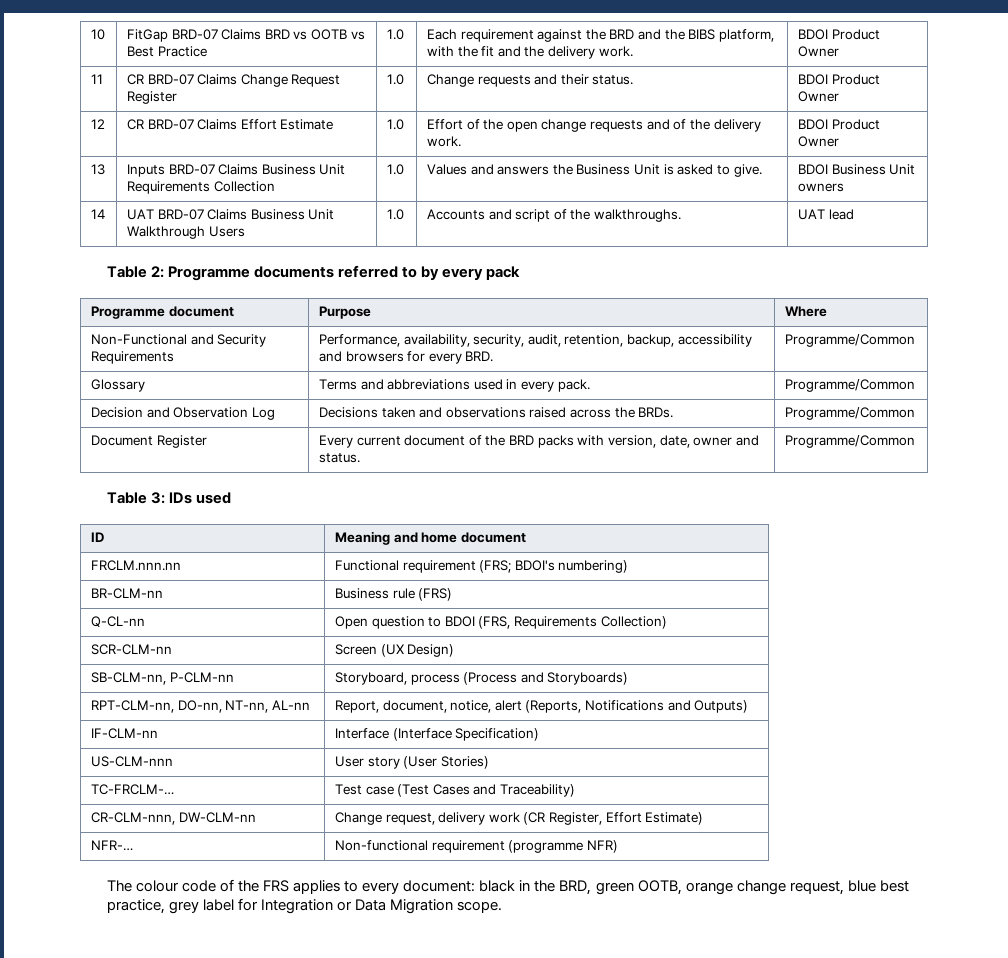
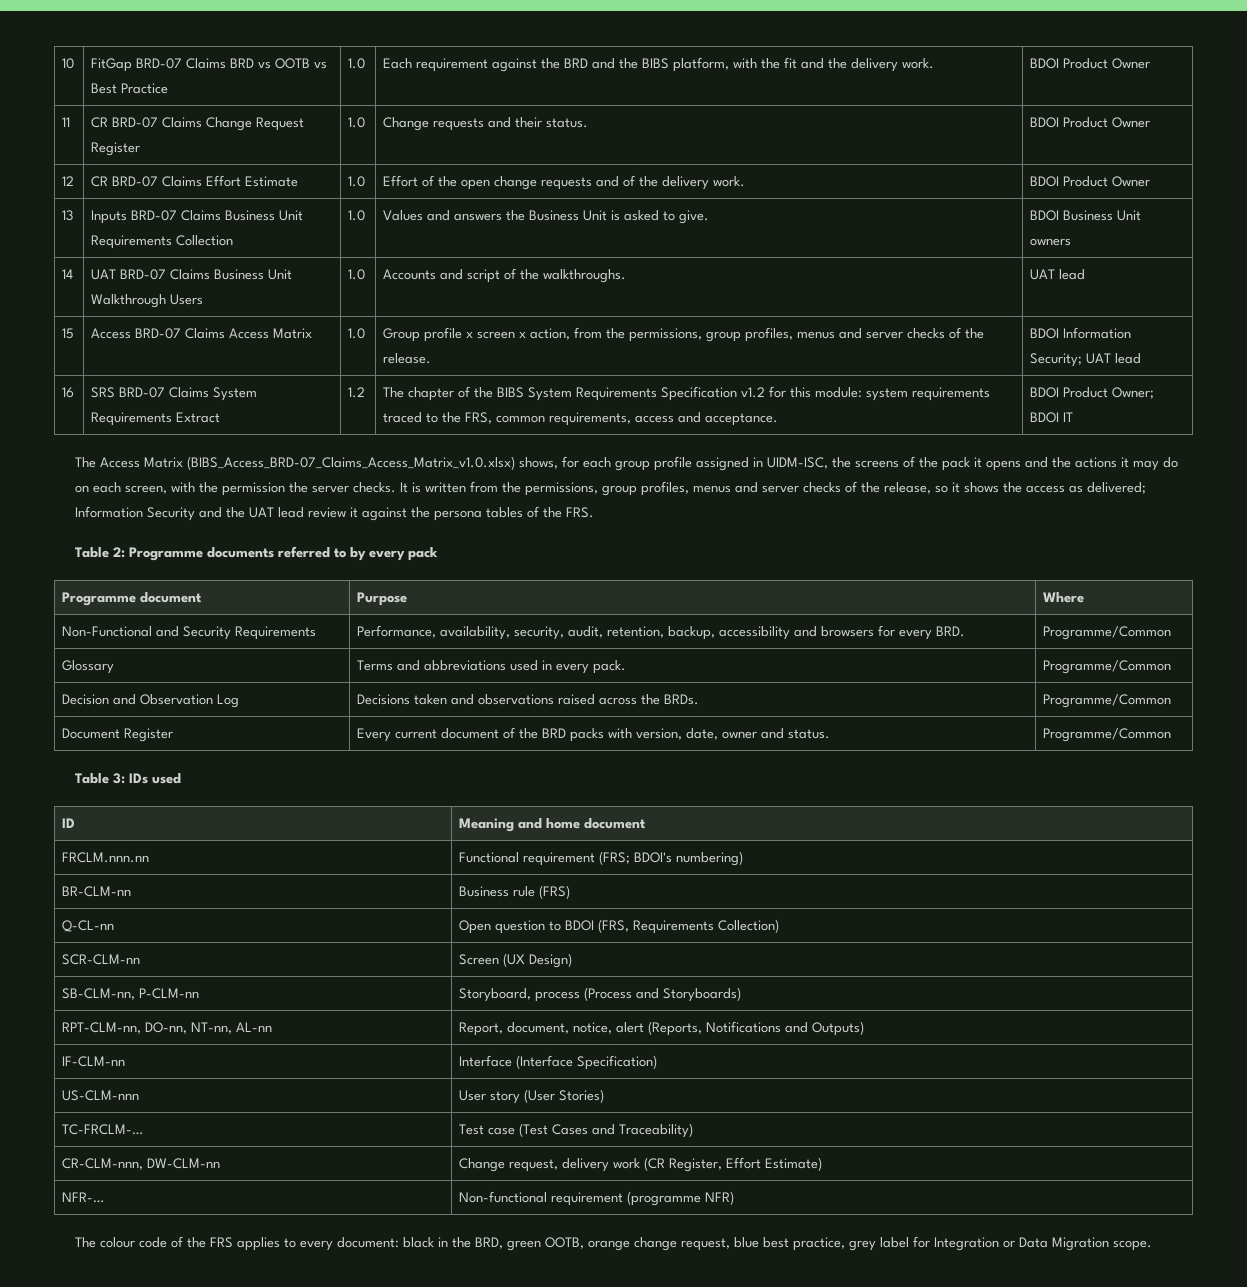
(854, 214) none -> [62,328,75,339] [91,328,313,339] [348,328,366,339] [383,327,985,342] [383,353,432,364] [1030,327,1132,339] [1030,353,1142,367] [62,387,75,398] [91,387,258,401] [91,412,221,426] [348,387,366,398] [383,386,991,401] [383,412,779,426] [1030,387,1155,399] [1030,412,1074,423] [74,456,1178,471] [74,481,1146,496] [74,506,594,521] // 15 | Access BRD-07 Claims Access Matrix | 1.0 | Group profile x screen x action, from the permissions, group profiles, menus and server checks of the release. | BDOI Information Security; UAT lead // 16 | SRS BRD-07 Claims System Requirements Extract | 1.2 | The chapter of the BIBS System Requirements Specification v1.2 for this module: system requirements traced to the FRS, common requirements, access and acceptance. | BDOI Product Owner; BDOI IT // The Access Matrix (BIBS_Access_BRD-07_Claims_Access_Matrix_v1.0.xlsx) shows, for each group profile assigned in UIDM-ISC, the screens of the pack it opens and the actions it may do on each screen, with the permission the server checks. It is written from the permissions, group profiles, menus and server checks of the release, so it shows the access as delivered; Information Security and the UAT lead review it against the persona tables of the FRS.

